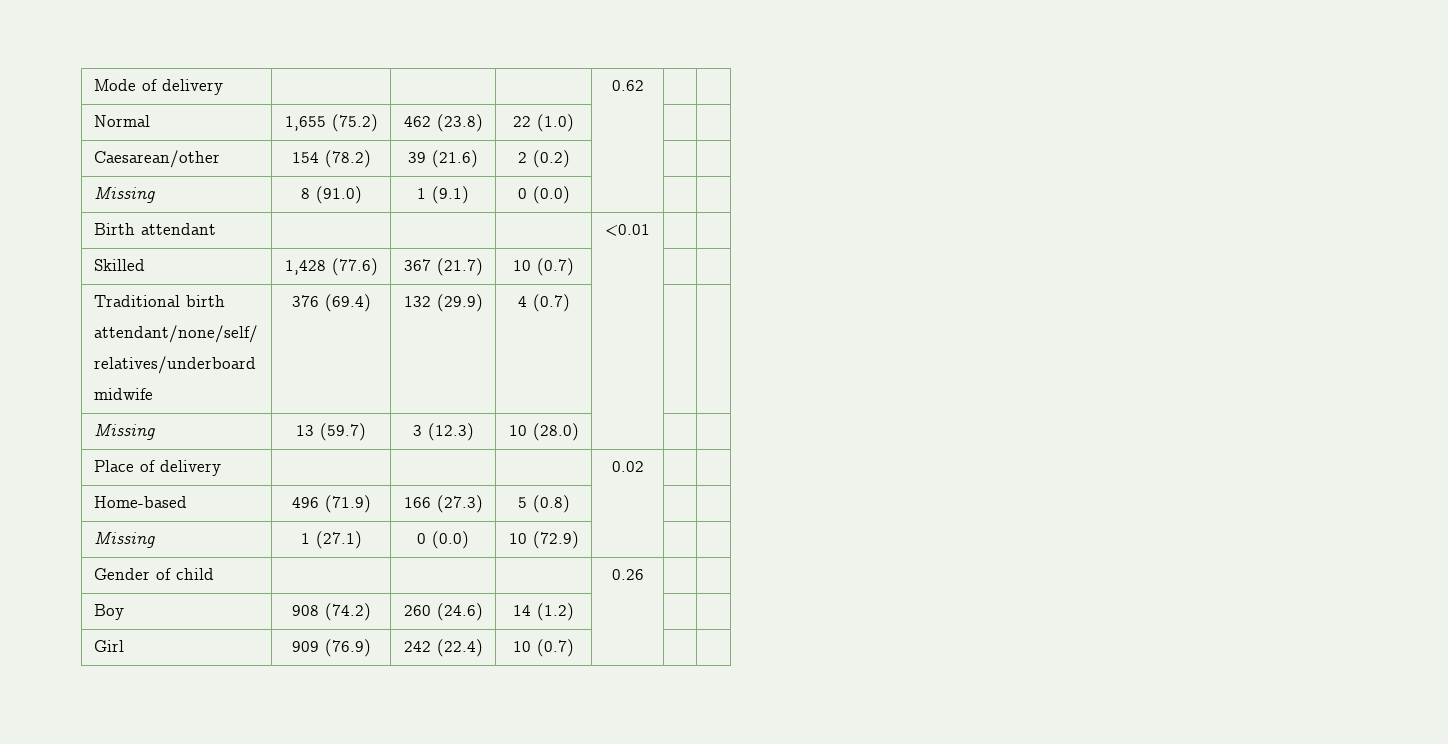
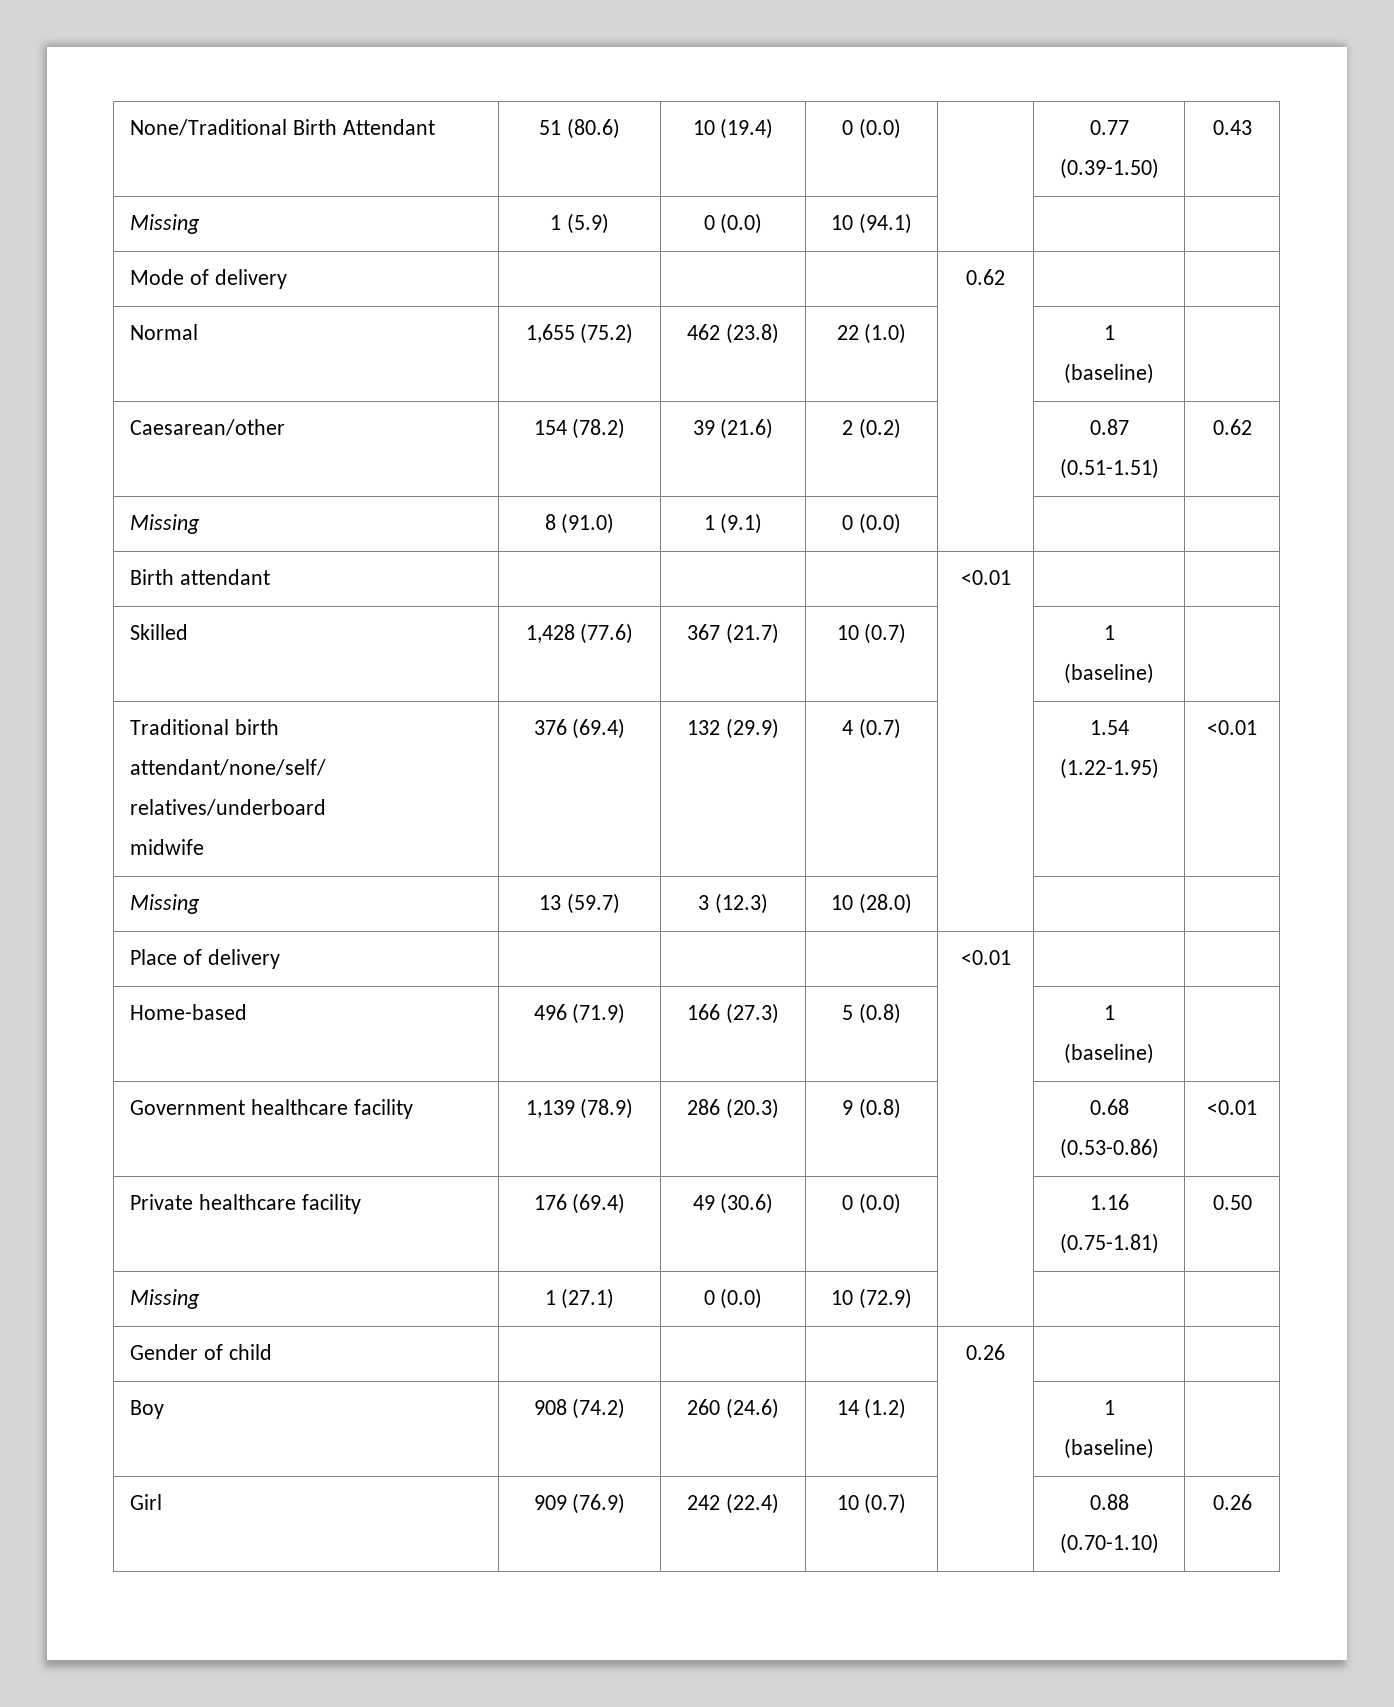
(93, 85) none -> [130,119,435,136] [539,118,620,139] [692,118,774,139] [842,118,901,139] [1089,120,1129,135] [1059,158,1159,179] [1212,120,1252,135] [130,214,201,234] [550,213,609,234] [703,213,763,234] [831,213,912,234] None/Traditional Birth Attendant | 51 (80.6) | 10 (19.4) | 0 (0.0) | | 0.77 // (0.39-1.50) | 0.43 // Missing | 1 (5.9) | 0 (0.0) | 10 (94.1) | | | //
(574, 123) none -> [1103,325,1115,340] [1064,363,1154,384] 1 // (baseline)
(570, 159) | -> [1089,419,1129,435] [1059,458,1159,479] [1212,419,1252,435] 0.87 // (0.51-1.51) | 0.62
(574, 267) none -> [1103,625,1115,640] [1064,663,1154,684] 1 // (baseline)
(570, 303) | -> [1089,720,1129,735] [1059,758,1159,779] [1207,720,1257,735] 1.54 // (1.22-1.95) | <0.01
[611,461,644,472] 0.02 -> [960,950,1011,965] <0.01
(570, 504) | -> [1103,1005,1115,1020] [1064,1043,1154,1064] [130,1099,413,1119] [525,1098,634,1119] [687,1098,779,1119] [842,1098,901,1119] [1089,1099,1129,1115] [1059,1138,1159,1159] [1207,1100,1257,1115] [130,1194,361,1214] [533,1193,626,1214] [692,1193,774,1214] [842,1193,901,1214] [1089,1194,1129,1210] [1059,1233,1159,1254] [1212,1195,1252,1210] 1 // (baseline) | // Government healthcare facility | 1,139 (78.9) | 286 (20.3) | 9 (0.8) | | 0.68 // (0.53-0.86) | <0.01 // Private healthcare facility | 176 (69.4) | 49 (30.6) | 0 (0.0) | | 1.16 // (0.75-1.81) | 0.50
(574, 612) none -> [1103,1400,1115,1415] [1064,1438,1154,1459] 1 // (baseline)
(574, 648) | -> [1089,1494,1129,1510] [1059,1533,1159,1554] [1212,1494,1252,1510] 0.88 // (0.70-1.10) | 0.26

